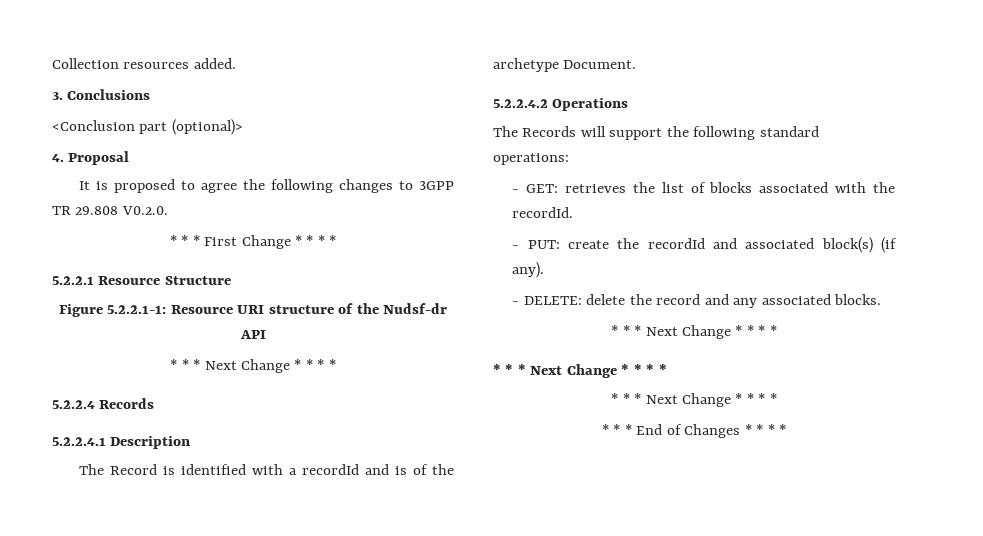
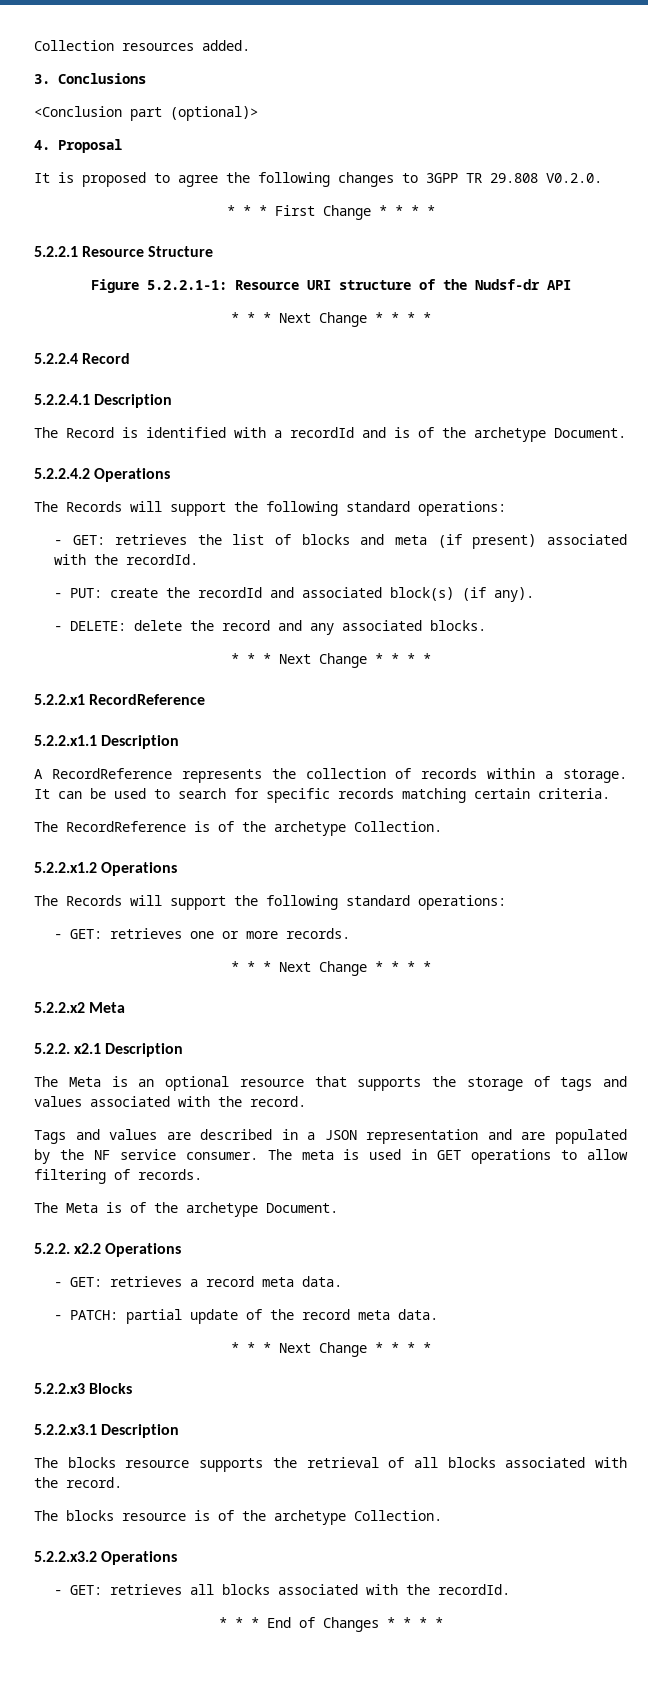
[99,398,155,409] Records -> [82,353,131,364] Record
(753, 187) none -> [360,534,537,549] and meta (if present)
[493,364,667,378] [611,393,777,407] * * * Next Change * * * * // * * * Next Change * * * * -> [34,694,206,705] [34,735,180,749] [34,768,628,783] [34,788,610,803] [34,821,442,836] [34,862,178,876] [34,895,506,910] [53,928,350,939] [230,961,431,976] [34,1002,126,1013] [34,1043,184,1057] [34,1076,627,1091] [34,1096,306,1107] [34,1129,627,1144] [34,1149,628,1164] [34,1169,202,1184] [34,1202,338,1217] [34,1243,182,1257] [53,1276,342,1287] [53,1309,438,1324] [230,1342,431,1357] [34,1383,133,1394] [34,1424,180,1438] [34,1457,627,1472] [34,1477,122,1488] [34,1510,442,1525] [34,1551,178,1565] [53,1584,510,1595] 5.2.2.x1 RecordReference // 5.2.2.x1.1 Description // A RecordReference represents the collection of records within a storage. It can be used to search for specific records matching certain criteria. // The RecordReference is of the archetype Collection. // 5.2.2.x1.2 Operations // The Records will support the following standard operations: // - GET: retrieves one or more records. // * * * Next Change * * * * // 5.2.2.x2 Meta // 5.2.2. x2.1 Description // The Meta is an optional resource that supports the storage of tags and values associated with the record. // Tags and values are described in a JSON representation and are populated by the NF service consumer. The meta is used in GET operations to allow filtering of records. // The Meta is of the archetype Document. // 5.2.2. x2.2 Operations // - GET: retrieves a record meta data. // - PATCH: partial update of the record meta data. // * * * Next Change * * * * // 5.2.2.x3 Blocks // 5.2.2.x3.1 Description // The blocks resource supports the retrieval of all blocks associated with the record. // The blocks resource is of the archetype Collection. // 5.2.2.x3.2 Operations // - GET: retrieves all blocks associated with the recordId.

